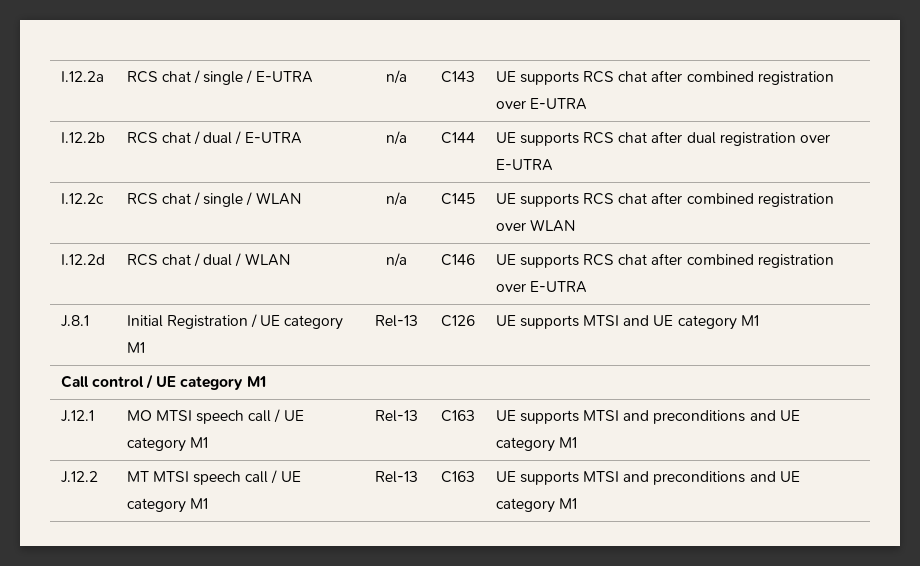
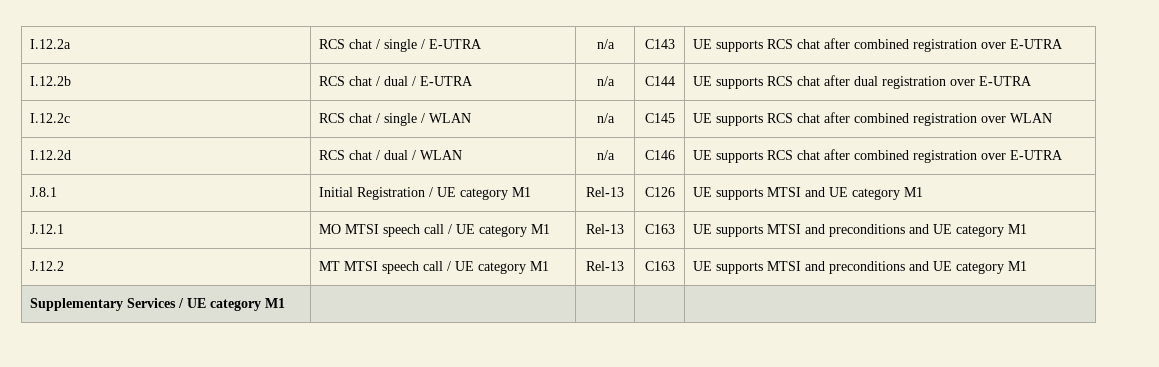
[60,374,266,390] // Call control / UE category M1 -> (923, 192) none
(577, 503) none -> [29,298,285,311] // Supplementary Services / UE category M1 | | | |

